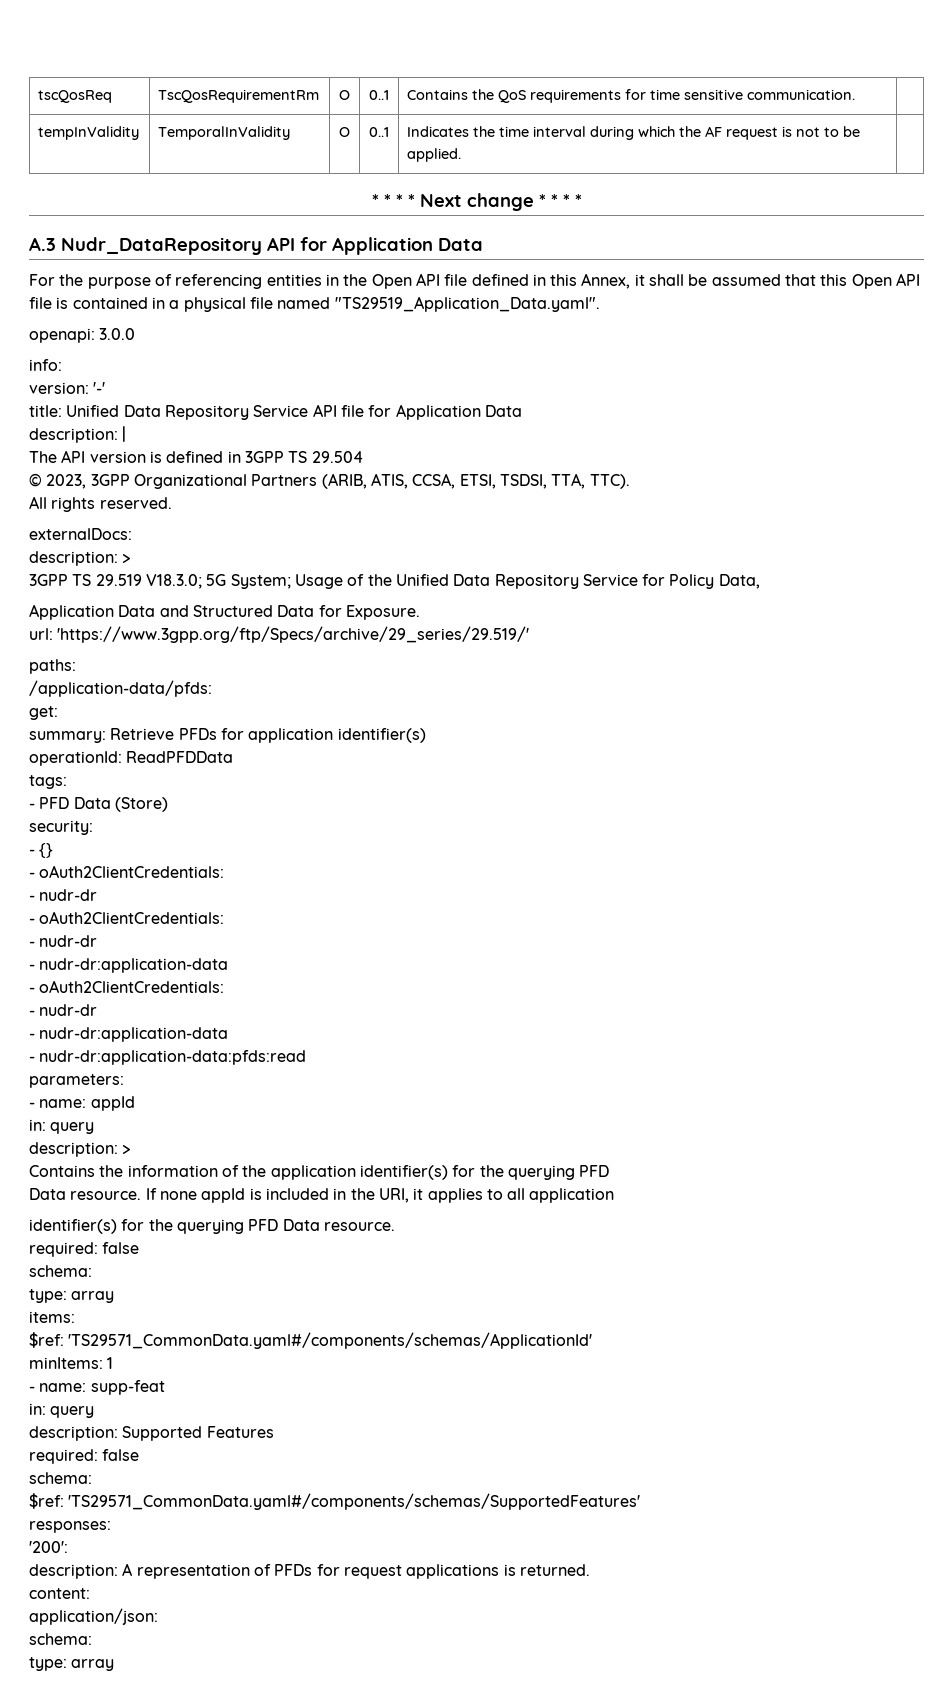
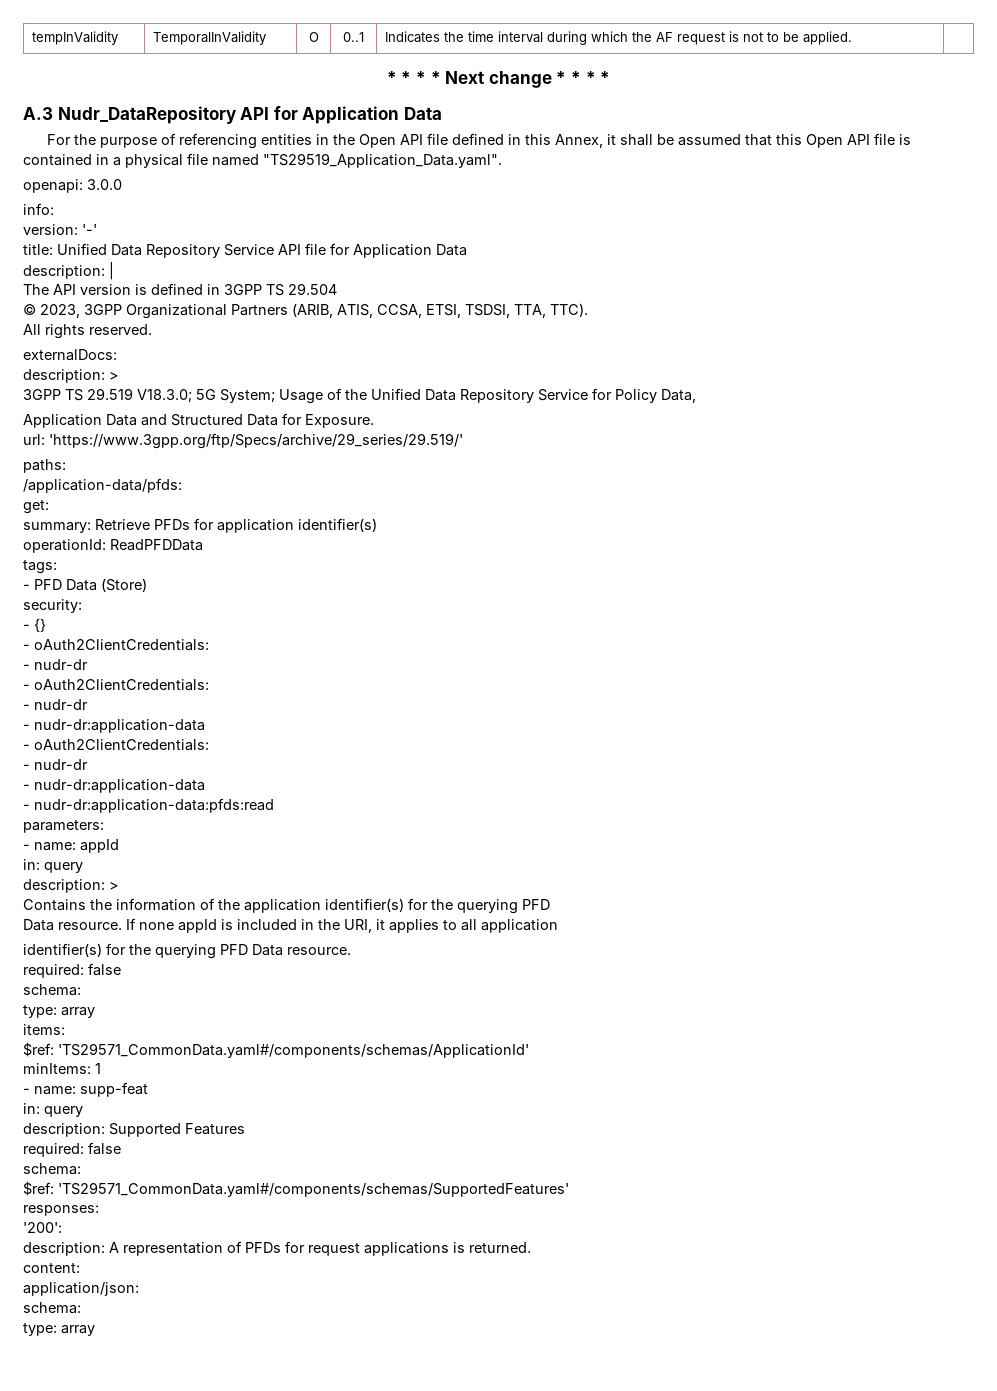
[38,90,113,103] [158,89,320,103] [339,90,350,100] [369,90,389,100] [407,89,856,103] tscQosReq | TscQosRequirementRm | O | 0..1 | Contains the QoS requirements for time sensitive communication. | // -> (32, 38) none

